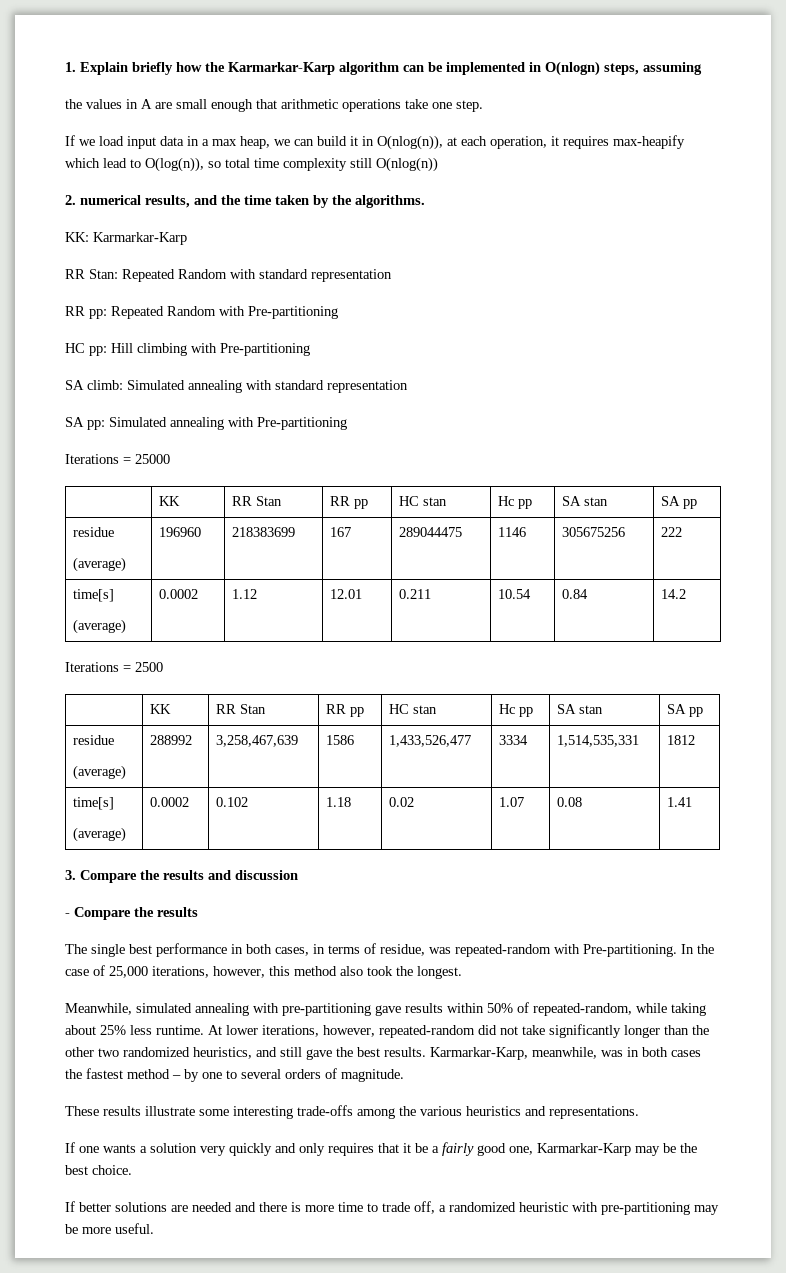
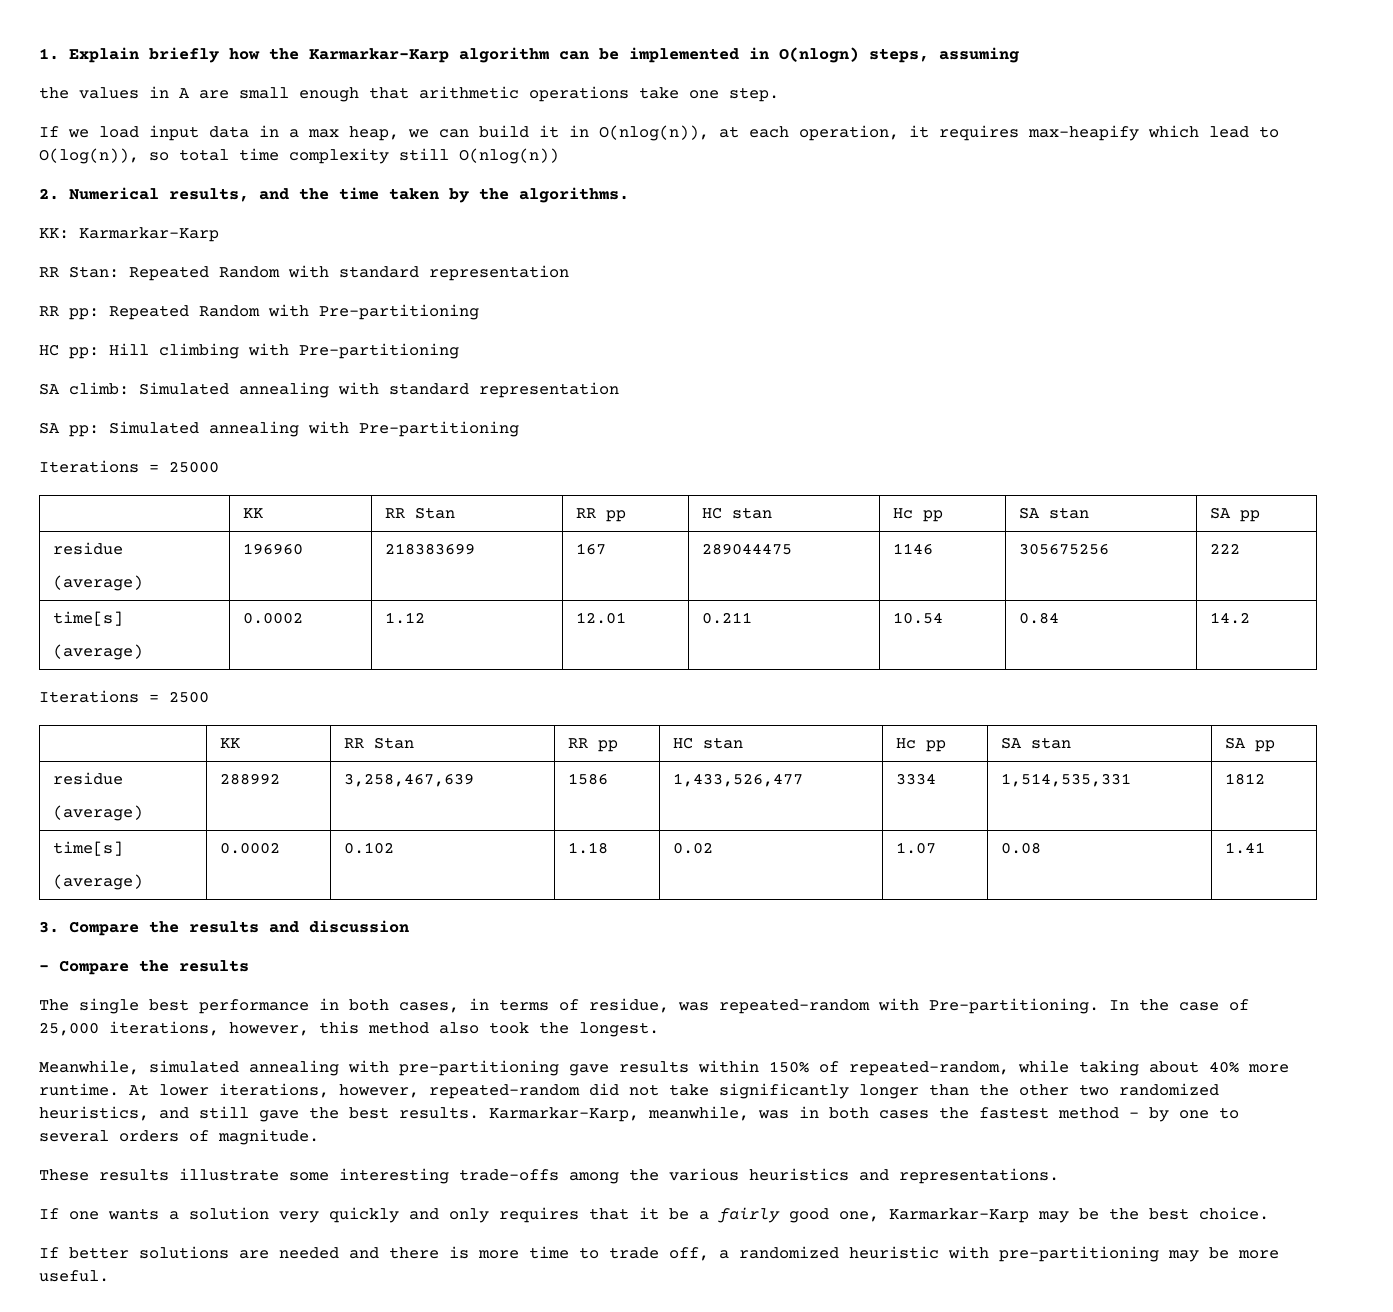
[80,195,141,205] numerical -> [69,187,159,200] Numerical
[487,1003,513,1013] 50% -> [769,1061,809,1073] 150%
[100,1025,152,1035] 25% less -> [1209,1061,1289,1073] 40% more

